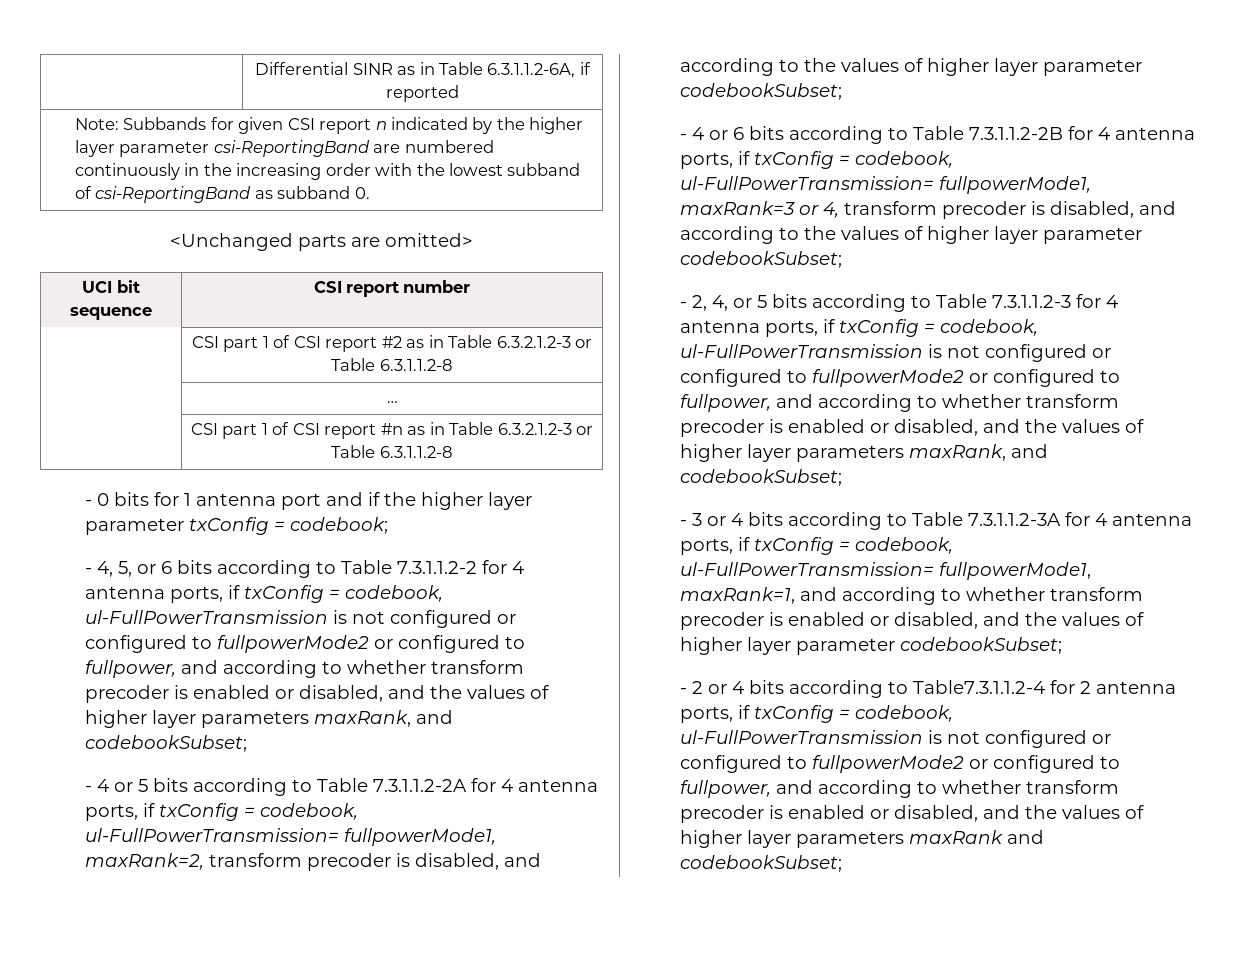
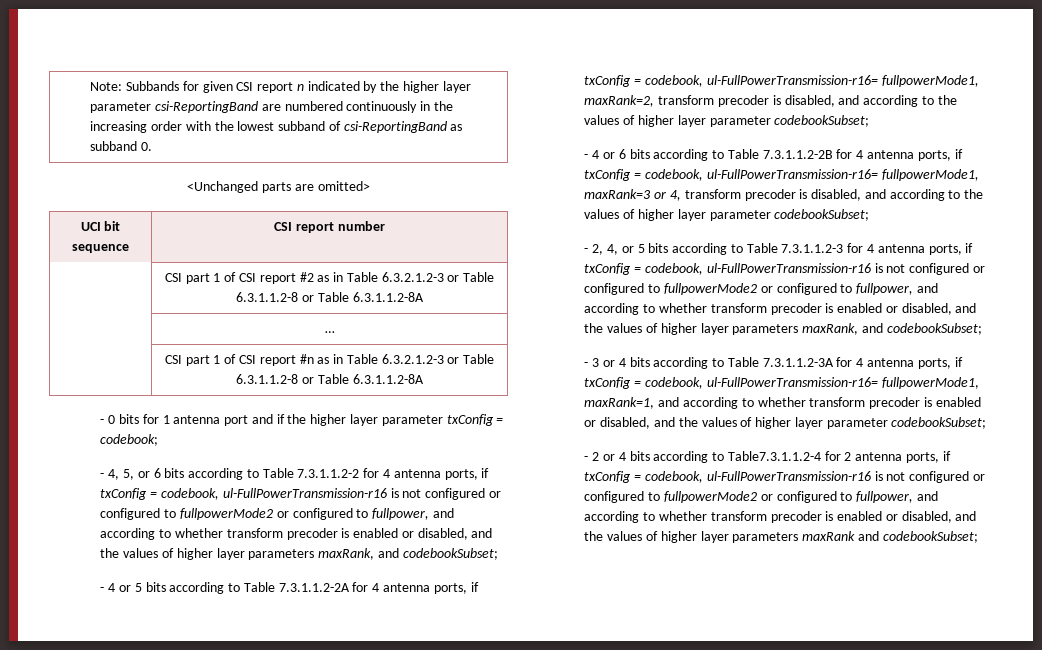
[255,62,591,78] [386,85,459,102] | Differential SINR as in Table 6.3.1.1.2-6A, if reported // -> (90, 86) none
(453, 365) none -> [302,292,424,302] or Table 6.3.1.1.2-8A
(453, 452) none -> [302,374,424,384] or Table 6.3.1.1.2-8A
[84,610,328,624] ul-FullPowerTransmission -> [222,488,387,498] ul-FullPowerTransmission-r16
[84,828,339,842] ul-FullPowerTransmission= -> [706,75,878,85] ul-FullPowerTransmission-r16=
[679,176,934,190] ul-FullPowerTransmission= -> [706,169,878,179] ul-FullPowerTransmission-r16=
[679,344,923,358] ul-FullPowerTransmission -> [706,263,871,273] ul-FullPowerTransmission-r16
[679,562,934,576] ul-FullPowerTransmission= -> [706,377,878,387] ul-FullPowerTransmission-r16=
[679,730,923,744] ul-FullPowerTransmission -> [706,471,871,481] ul-FullPowerTransmission-r16

